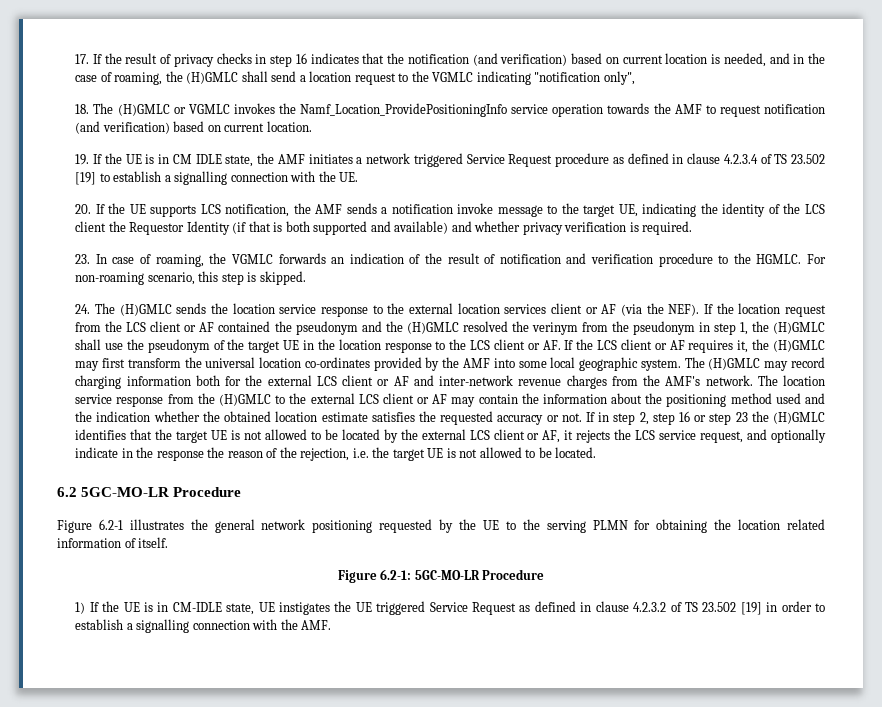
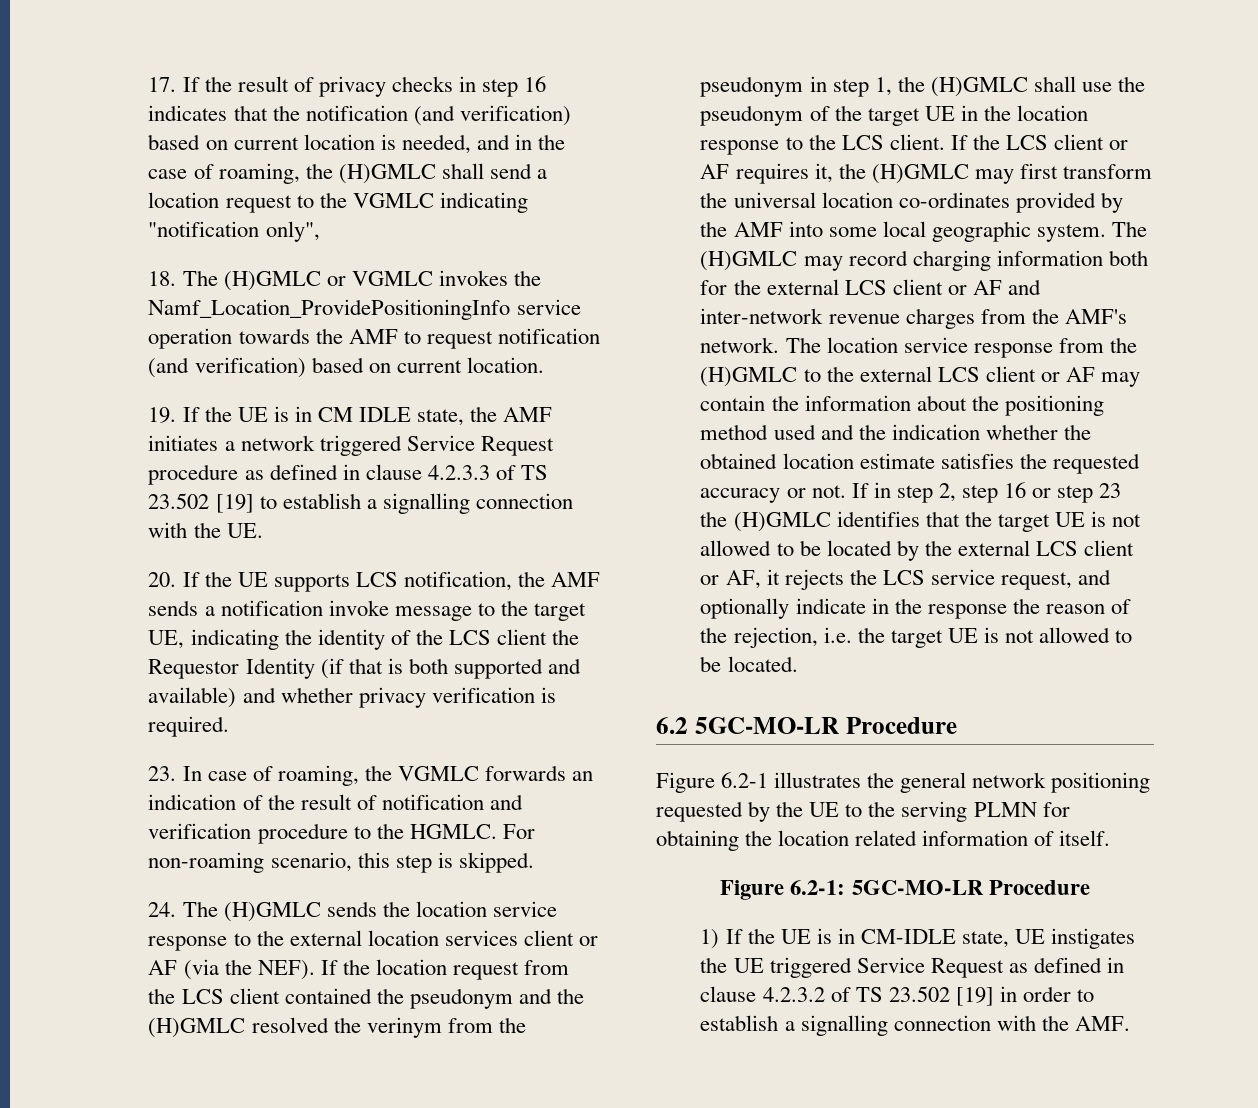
[723,154,758,164] 4.2.3.4 -> [427,465,490,480] 4.2.3.3
[184,322,215,332] or AF -> (280, 996) none
[493,339,561,350] client or AF. -> [889,134,945,150] client.

